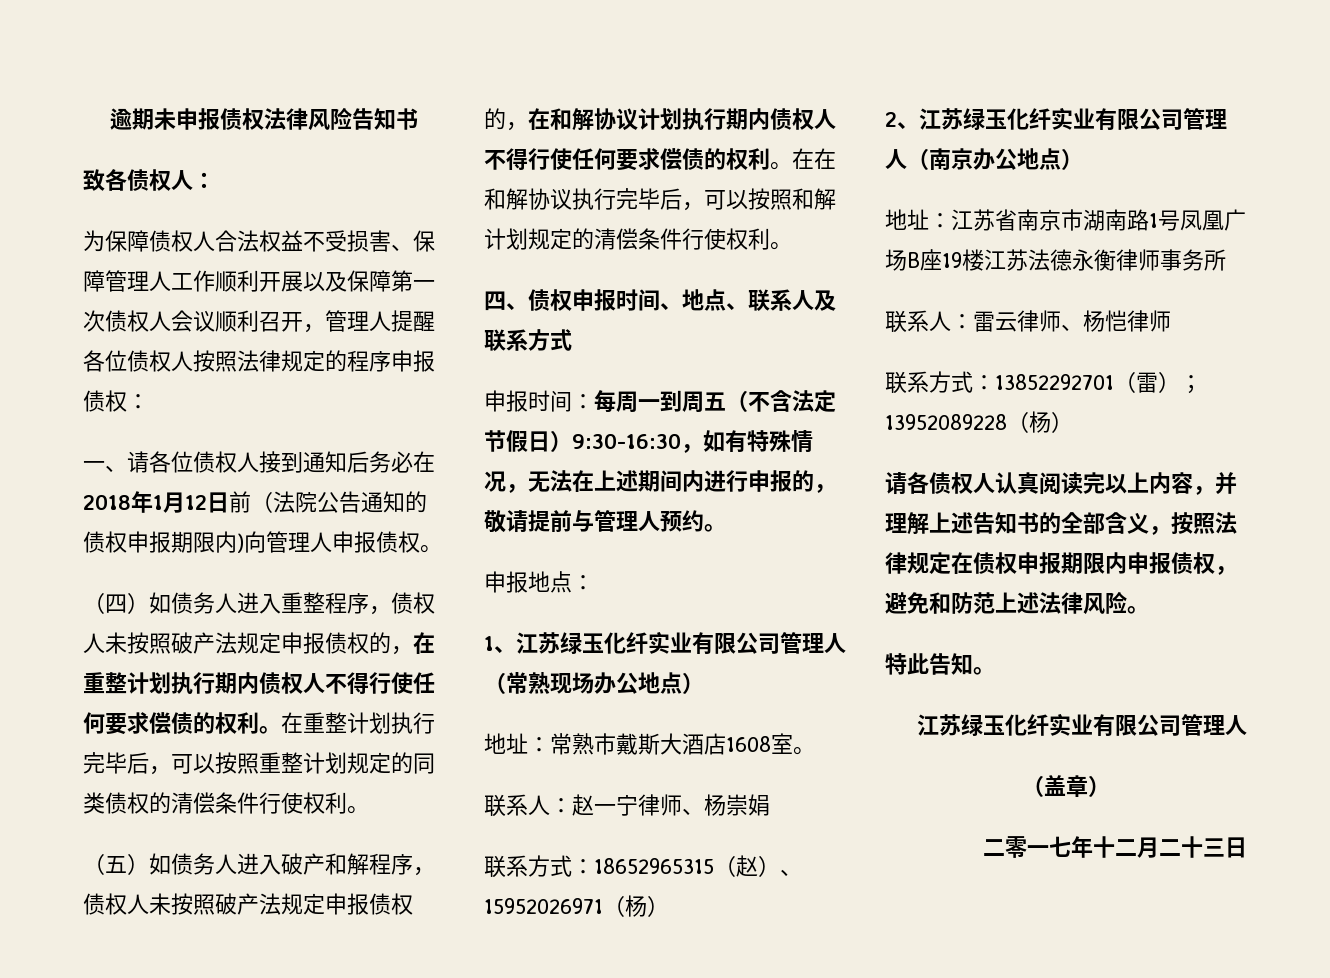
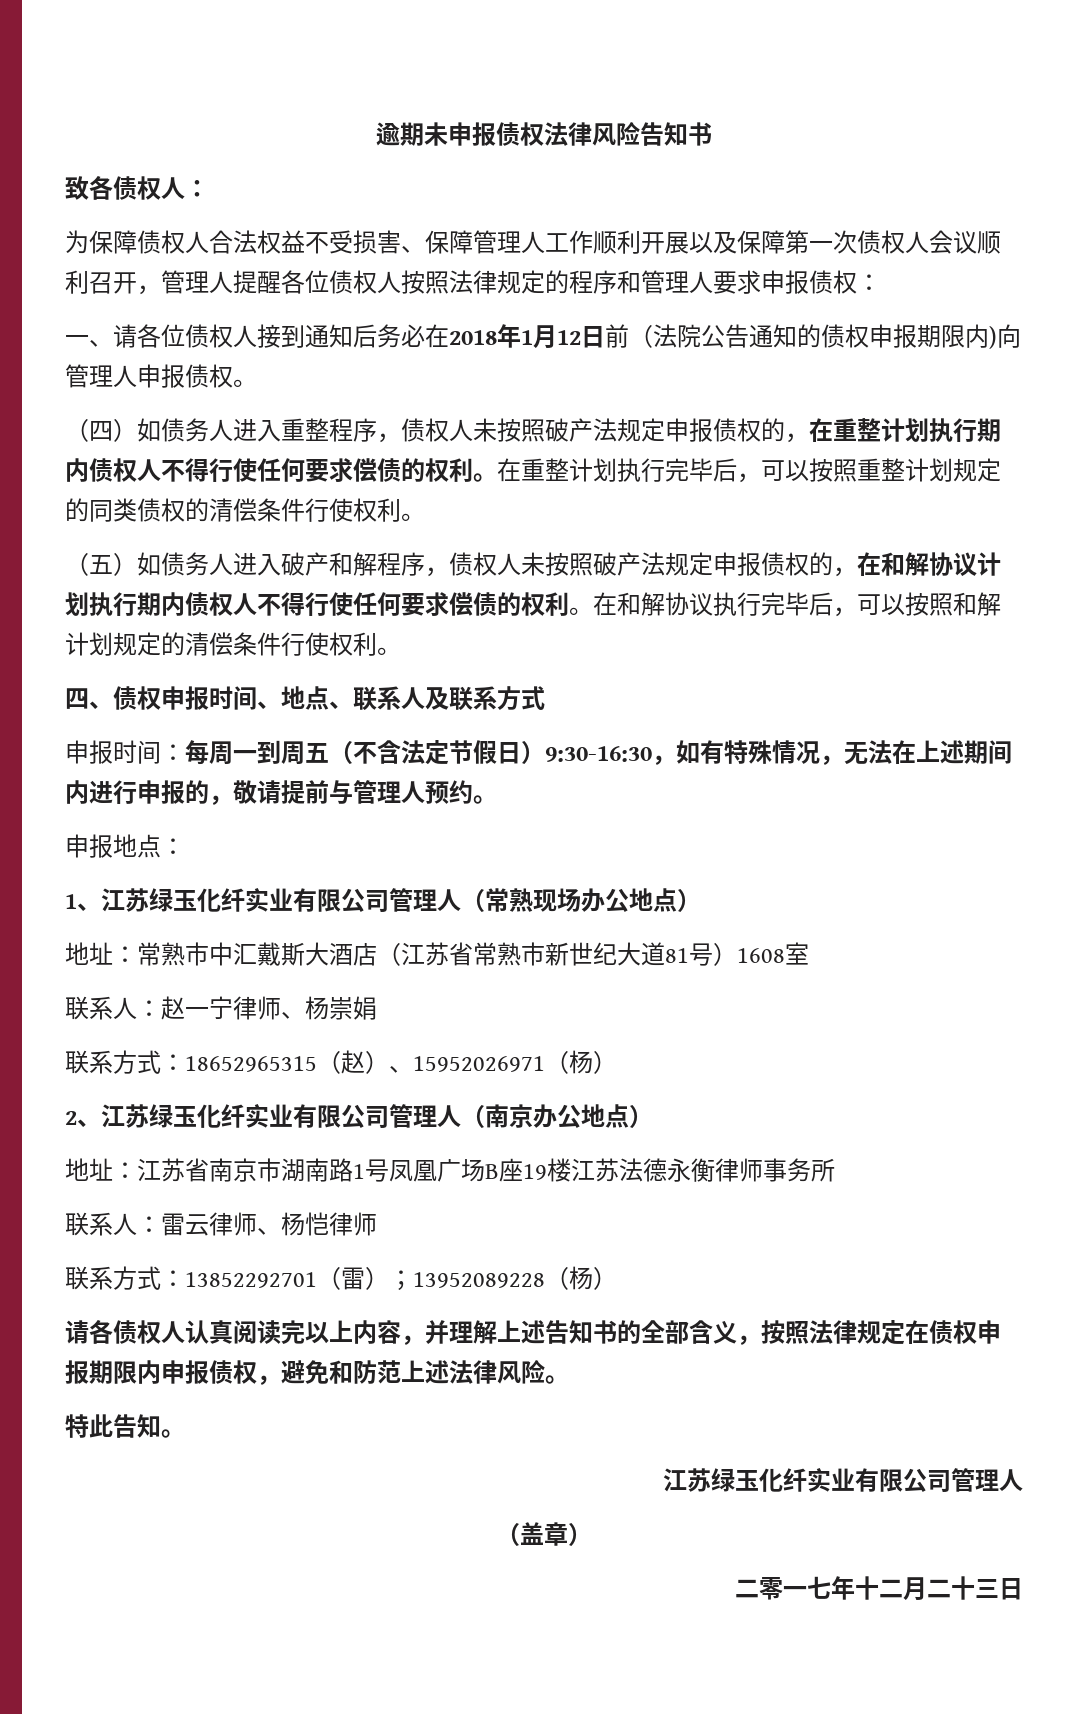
(391, 361) none -> [617,270,761,294] 和管理人要求
[814,148,836,169] 在 -> (617, 604) none
(616, 744) none -> [209,942,257,966] 中汇
(726, 744) none -> [377,942,737,966] （江苏省常熟市新世纪大道81号）
[793,747,815,755] 。 -> (809, 953) none

